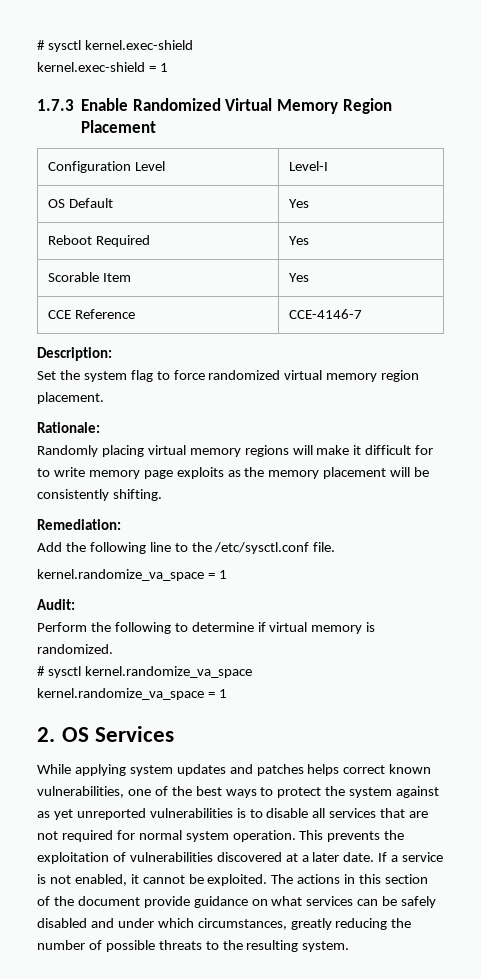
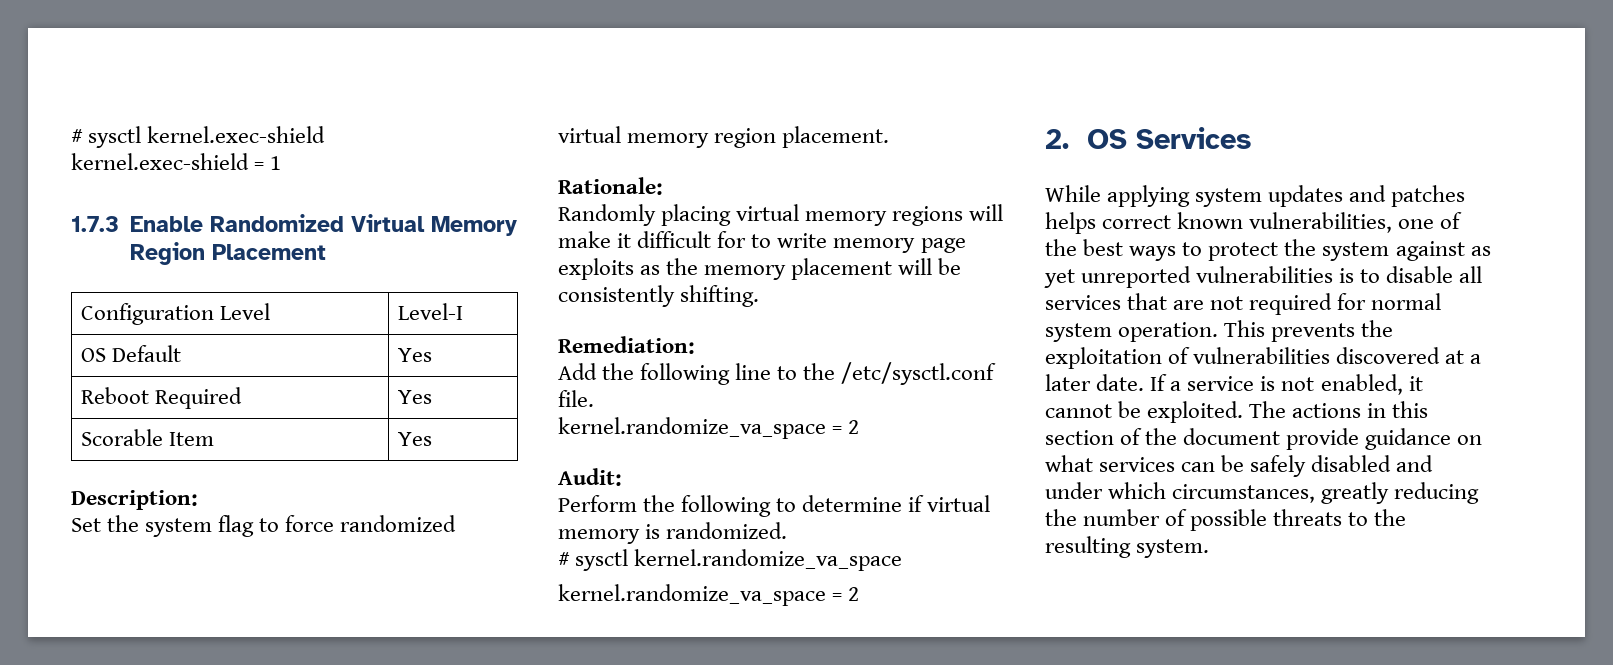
[48,309,135,319] [289,309,363,319] // CCE Reference | CCE-4146-7 -> (432, 439) none
[218,570,227,579] 1 -> [848,420,860,434] 2
[218,689,227,698] 1 -> [848,587,860,601] 2

